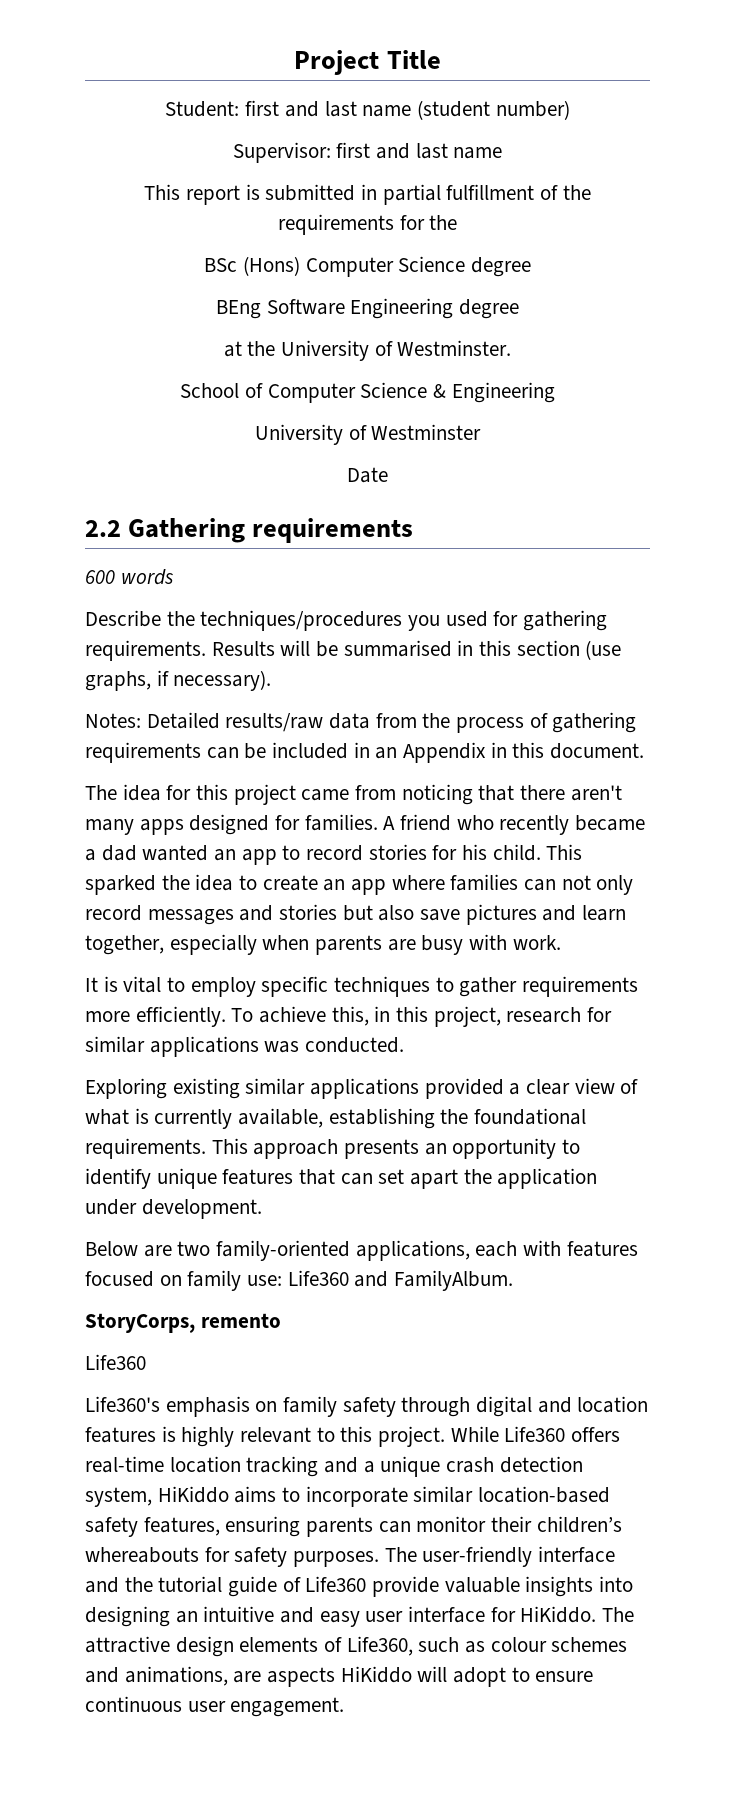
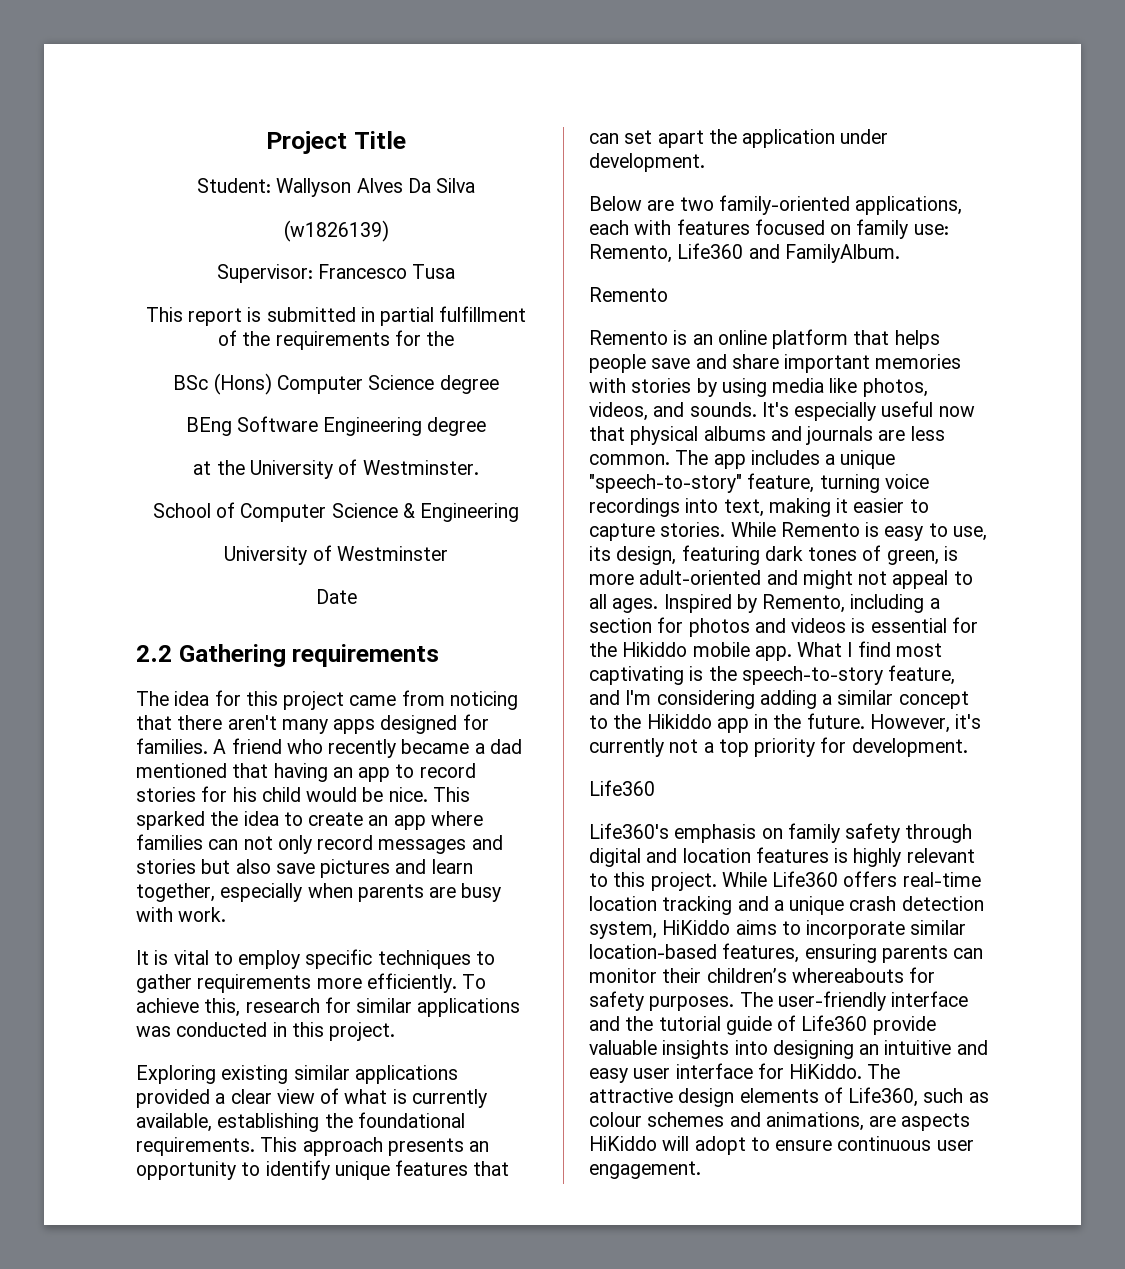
[245,100,570,120] [232,142,503,163] first and last name (student number) // Supervisor: first and last name -> [276,178,476,197] [283,220,389,242] [216,264,456,283] Wallyson Alves Da Silva // (w1826139) // Supervisor: Francesco Tusa
[85,569,173,585] [85,610,608,631] [85,640,622,661] [85,670,272,691] [85,712,637,733] [85,742,645,763] // 600 words // Describe the techniques/procedures you used for gathering requirements. Results will be summarised in this section (use graphs, if necessary). // Notes: Detailed results/raw data from the process of gathering requirements can be included in an Appendix in this document. -> (440, 655) none
[142,845,209,861] wanted -> [136,763,328,782] mentioned that having
[492,844,541,861] child. -> [261,787,428,802] child would be nice.
[374,1006,501,1027] in this project, -> (241, 1007) none
[305,1037,405,1053] conducted. -> [176,1022,396,1041] conducted in this project.
(283, 1280) none -> [589,244,672,263] Remento,
[85,1313,281,1333] StoryCorps, remento -> [589,287,668,302] [589,329,940,349] [589,354,962,373] [589,378,928,397] [589,401,975,421] [589,426,945,445] [589,450,896,469] [589,473,929,493] [589,498,929,517] [589,522,987,541] [589,545,958,565] [589,570,973,589] [589,594,940,613] [589,617,978,637] [589,641,942,661] [589,665,956,685] [589,690,969,709] [589,713,982,733] [589,737,968,757] Remento // Remento is an online platform that helps people save and share important memories with stories by using media like photos, videos, and sounds. It's especially useful now that physical albums and journals are less common. The app includes a unique "speech-to-story" feature, turning voice recordings into text, making it easier to capture stories. While Remento is easy to use, its design, featuring dark tones of green, is more adult-oriented and might not appeal to all ages. Inspired by Remento, including a section for photos and videos is essential for the Hikiddo mobile app. What I find most captivating is the speech-to-story feature, and I'm considering adding a similar concept to the Hikiddo app in the future. However, it's currently not a top priority for development.
[85,1517,138,1537] safety -> (717, 951) none

